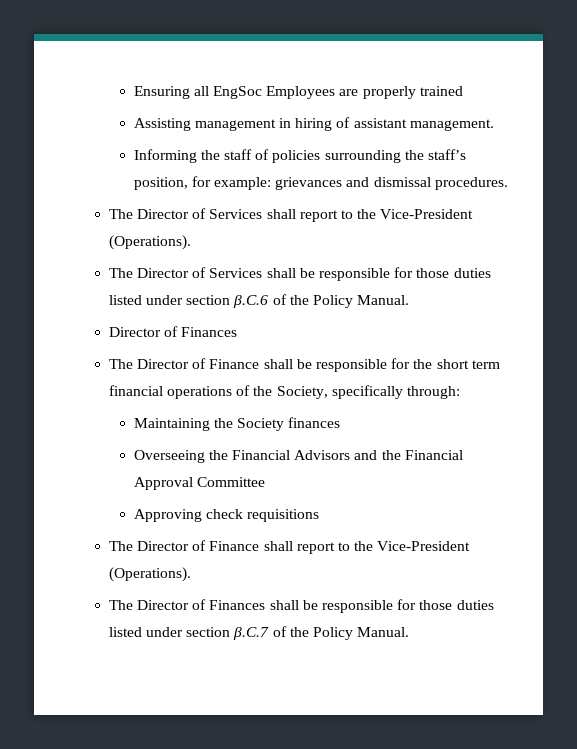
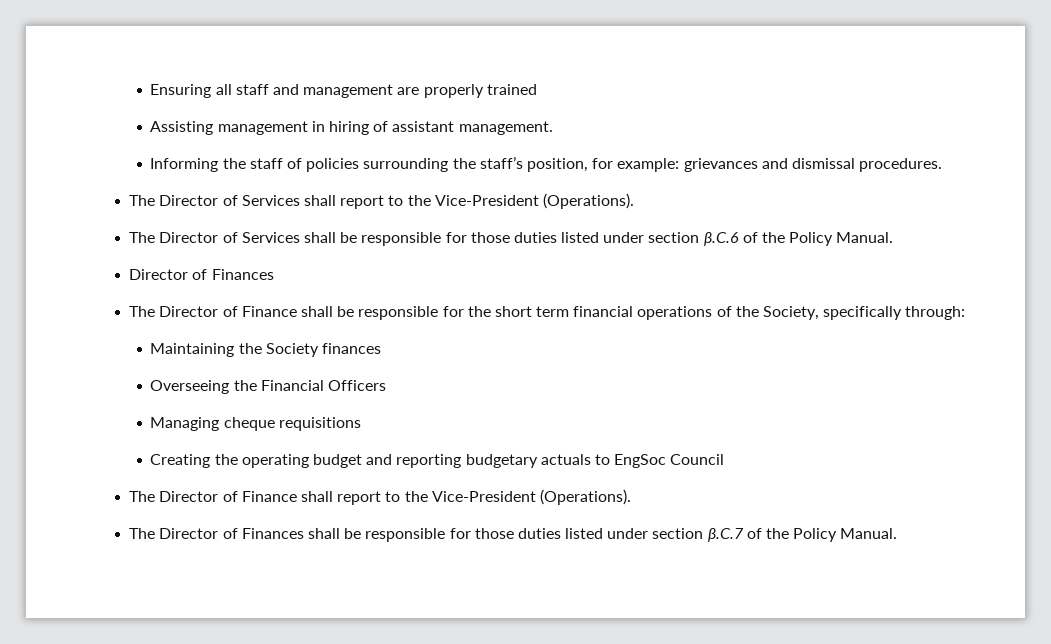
[213,86,336,99] EngSoc Employees -> [235,84,394,98] staff and management
[294,450,463,460] [133,477,265,490] [133,509,320,522] Advisors and the Financial Approval Committee // Approving check requisitions -> [328,380,387,391] [150,417,361,431] [150,454,725,468] Officers // Managing cheque requisitions // Creating the operating budget and reporting budgetary actuals to EngSoc Council

